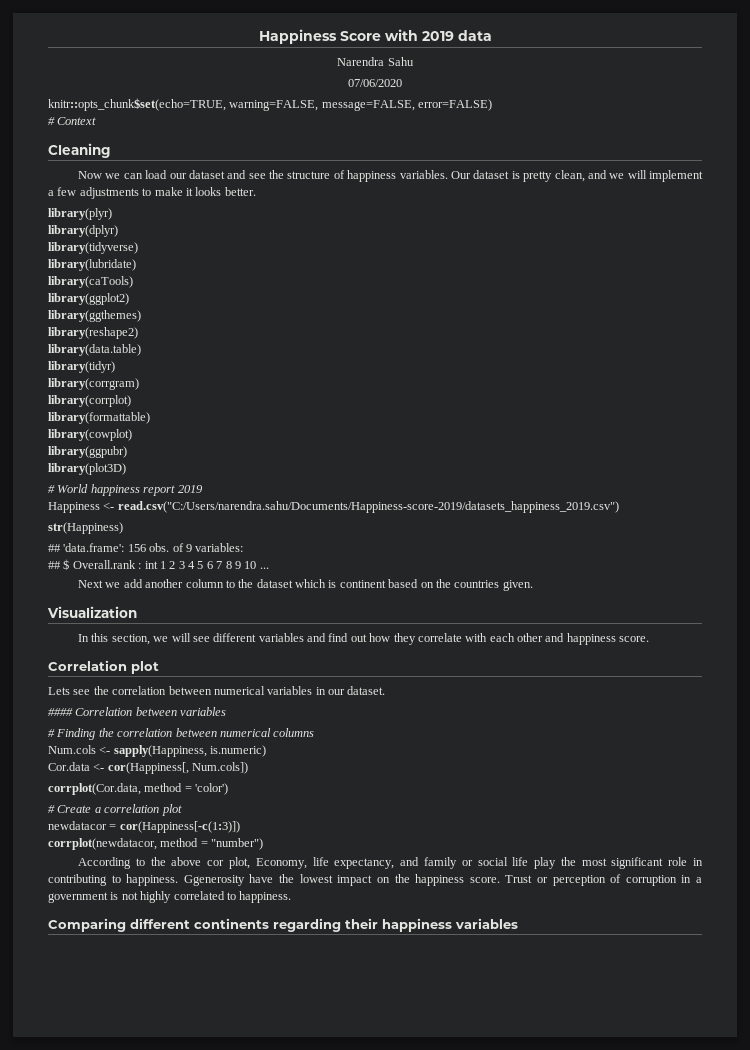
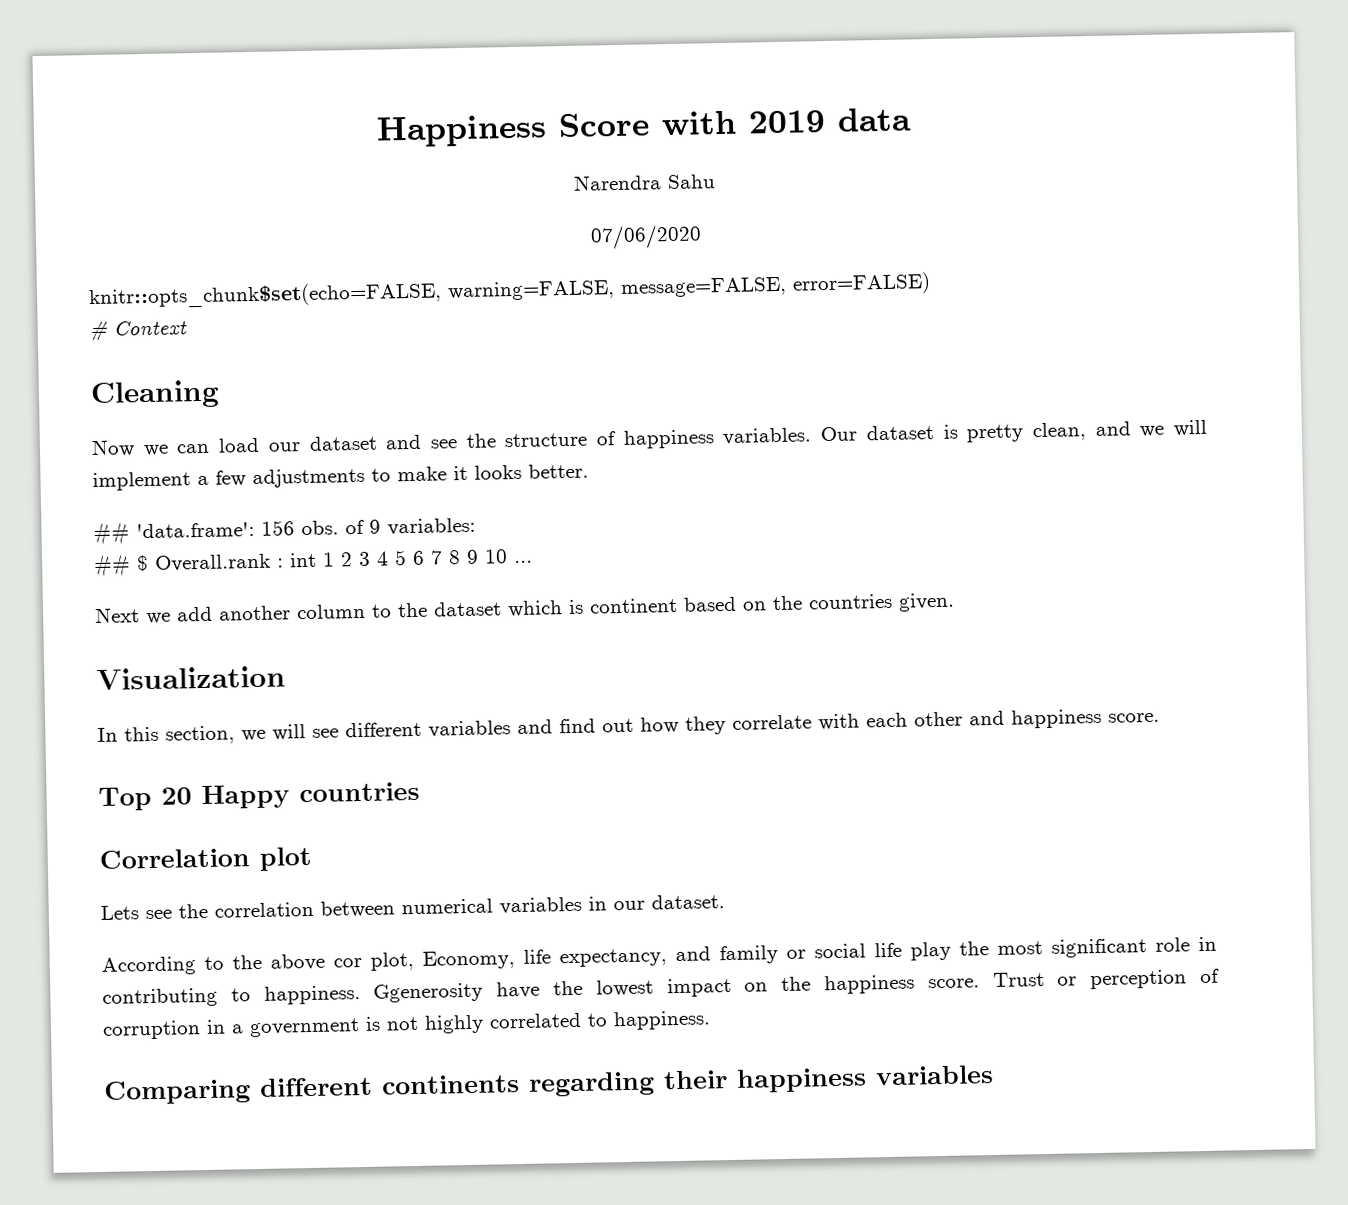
[48,98,226,111] knitr::opts_chunk$set(echo=TRUE, -> [88,281,442,310] knitr::opts_chunk$set(echo=FALSE,
[48,208,112,220] [48,225,118,237] [48,242,138,254] [48,259,136,271] [48,276,133,288] [48,293,129,305] [48,310,141,322] [48,327,138,339] [48,344,141,356] [48,361,115,373] [48,378,139,390] [48,395,131,407] [48,412,150,424] [48,429,132,441] [48,446,127,458] [48,463,126,475] [48,484,203,496] [48,501,619,513] [48,522,123,534] // library(plyr) // library(dplyr) // library(tidyverse) // library(lubridate) // library(caTools) // library(ggplot2) // library(ggthemes) // library(reshape2) // library(data.table) // library(tidyr) // library(corrgram) // library(corrplot) // library(formattable) // library(cowplot) // library(ggpubr) // library(plot3D) // # World happiness report 2019 // Happiness <- read.csv("C:/Users/narendra.sahu/Documents/Happiness-score-2019/datasets_happiness_2019.csv") // str(Happiness) -> (589, 471) none
(650, 639) none -> [98,781,420,811] // Top 20 Happy countries
[48,707,227,716] [48,728,315,740] [48,745,267,757] [48,762,249,774] [48,783,229,795] [48,804,182,816] [48,821,240,833] [48,838,264,850] // #### Correlation between variables // # Finding the correlation between numerical columns // Num.cols <- sapply(Happiness, is.numeric) // Cor.data <- cor(Happiness[, Num.cols]) // corrplot(Cor.data, method = 'color') // # Create a correlation plot // newdatacor = cor(Happiness[-c(1:3)]) // corrplot(newdatacor, method = "number") -> (725, 902) none

